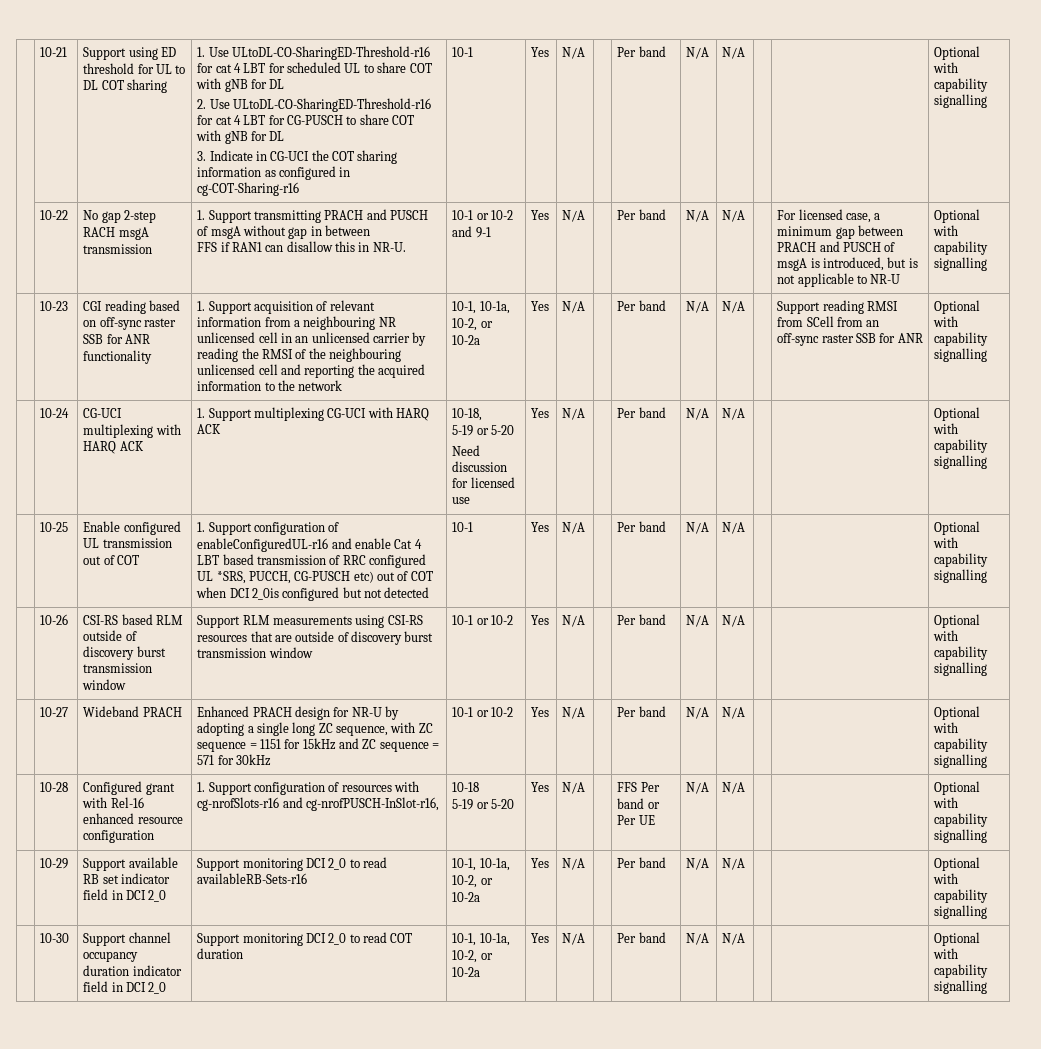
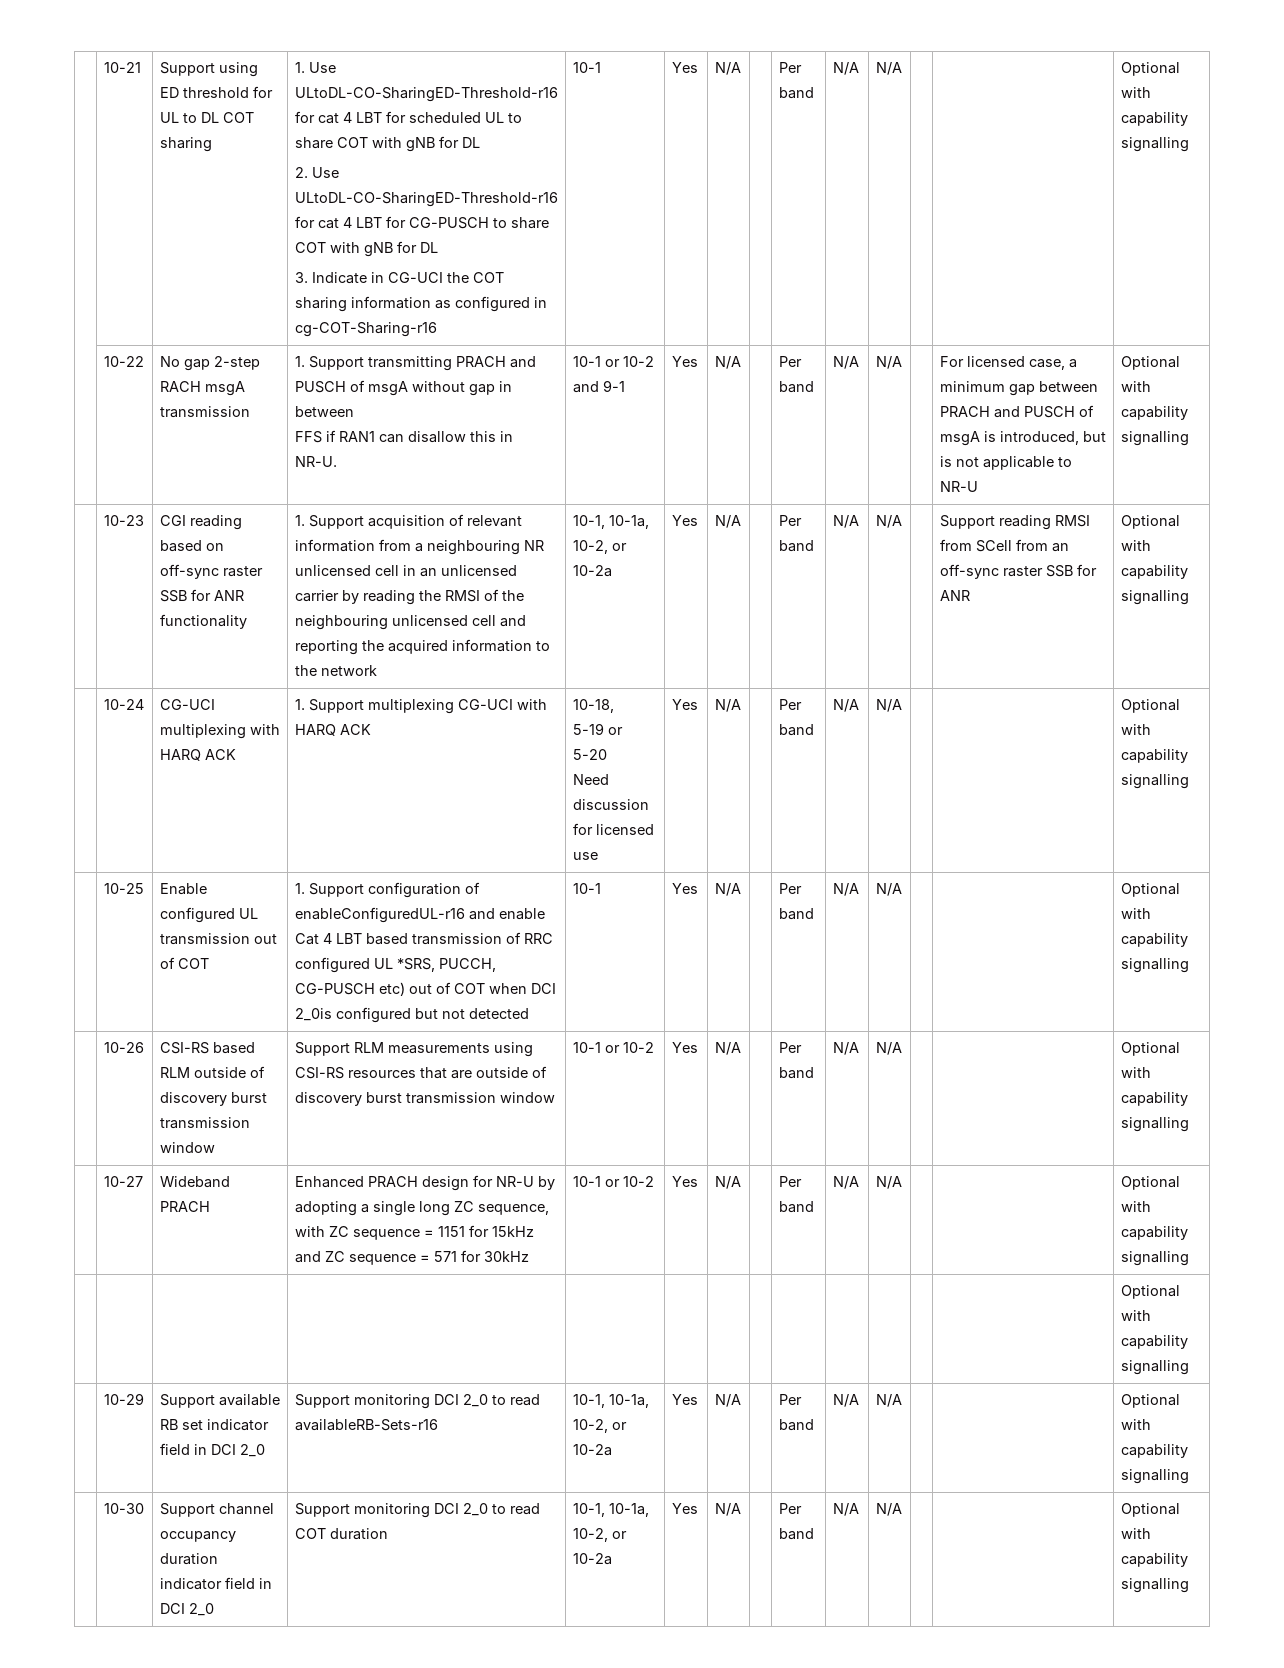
[40,782,69,792] [83,781,175,795] [82,797,144,808] [83,813,183,824] [83,830,155,843] [197,781,420,795] [197,797,439,811] [452,782,480,792] [452,799,514,810] [531,782,550,792] [562,782,586,794] [617,782,660,792] [617,798,660,809] [617,815,655,825] [686,782,710,794] [722,782,746,794] 10-28 | Configured grant with Rel-16 enhanced resource configuration | 1. Support configuration of resources with cg-nrofSlots-r16 and cg-nrofPUSCH-InSlot-r16, | 10-18 // 5-19 or 5-20 | Yes | N/A | | FFS Per band or Per UE | N/A | N/A -> (1189, 1258) | | | | | | | | |

